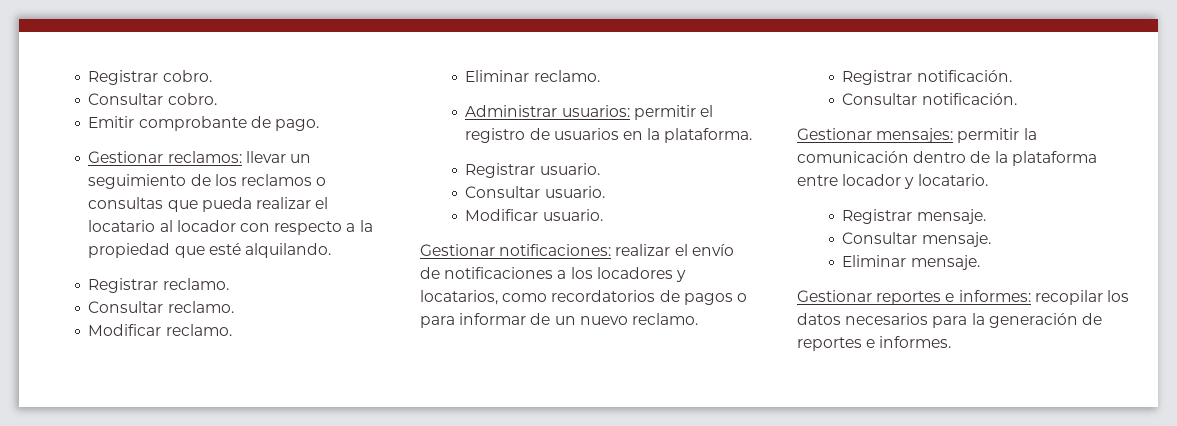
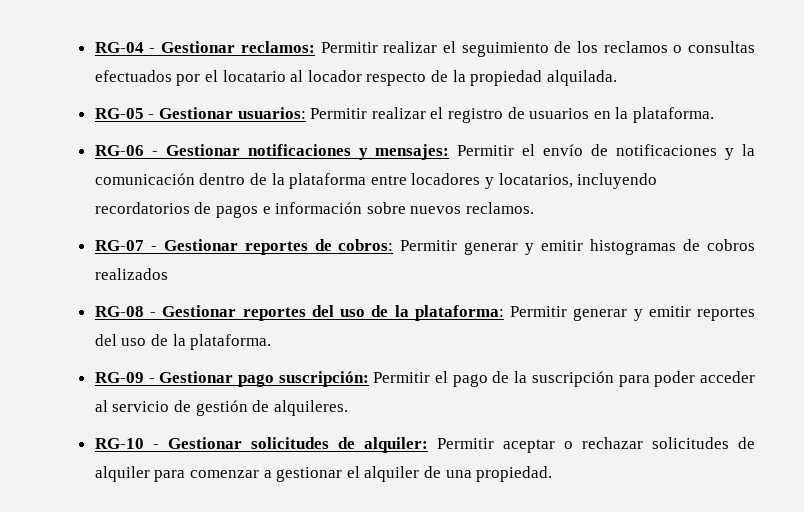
[88,70,212,85] [88,93,217,105] [88,116,320,131] [88,151,312,163] Registrar cobro. // Consultar cobro. // Emitir comprobante de pago. // Gestionar reclamos: llevar un -> [94,41,456,53] RG-04 - Gestionar reclamos: Permitir realizar el
[167,197,312,212] que pueda realizar -> [94,70,201,86] efectuados por
[240,220,373,235] [88,243,332,258] [88,278,229,293] [88,301,234,313] [88,324,232,336] [465,70,600,82] [465,105,696,120] con respecto a la propiedad que esté alquilando. // Registrar reclamo. // Consultar reclamo. // Modificar reclamo. // Eliminar reclamo. // Administrar usuarios: permitir -> [366,70,617,86] [94,107,426,119] respecto de la propiedad alquilada. // RG-05 - Gestionar usuarios: Permitir realizar
[465,163,600,178] [465,186,605,198] [465,209,603,221] [420,244,734,256] [420,267,686,282] [420,290,747,305] [420,313,698,328] [842,70,1012,85] [842,93,1017,105] [797,128,1020,143] Registrar usuario. // Consultar usuario. // Modificar usuario. // Gestionar notificaciones: realizar el envío de notificaciones a los locadores y locatarios, como recordatorios de pagos o para informar de un nuevo reclamo. // Registrar notificación. // Consultar notificación. // Gestionar mensajes: permitir -> [94,144,735,160] RG-06 - Gestionar notificaciones y mensajes: Permitir el envío de notificaciones y
[842,174,988,189] [842,209,986,224] [842,232,991,247] [842,255,980,270] [797,290,1129,305] [797,313,1102,328] [797,336,952,351] locador y locatario. // Registrar mensaje. // Consultar mensaje. // Eliminar mensaje. // Gestionar reportes e informes: recopilar los datos necesarios para la generación de reportes e informes. -> [411,173,658,189] [94,202,534,218] [94,239,755,255] [94,268,168,280] [94,305,755,321] [94,334,272,350] [94,371,755,387] [94,400,348,416] [94,437,755,453] [94,466,553,482] locadores y locatarios, incluyendo recordatorios de pagos e información sobre nuevos reclamos. // RG-07 - Gestionar reportes de cobros: Permitir generar y emitir histogramas de cobros realizados // RG-08 - Gestionar reportes del uso de la plataforma: Permitir generar y emitir reportes del uso de la plataforma. // RG-09 - Gestionar pago suscripción: Permitir el pago de la suscripción para poder acceder al servicio de gestión de alquileres. // RG-10 - Gestionar solicitudes de alquiler: Permitir aceptar o rechazar solicitudes de alquiler para comenzar a gestionar el alquiler de una propiedad.

